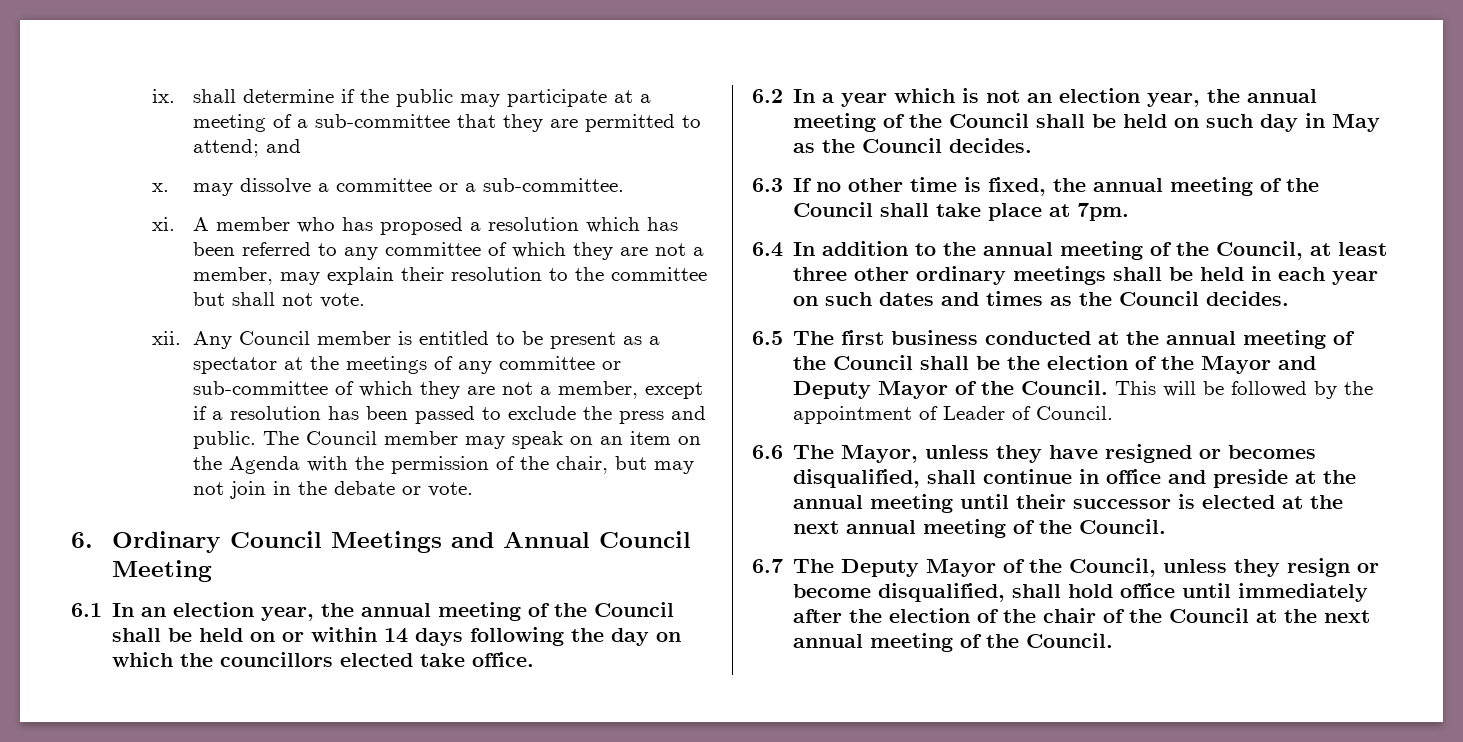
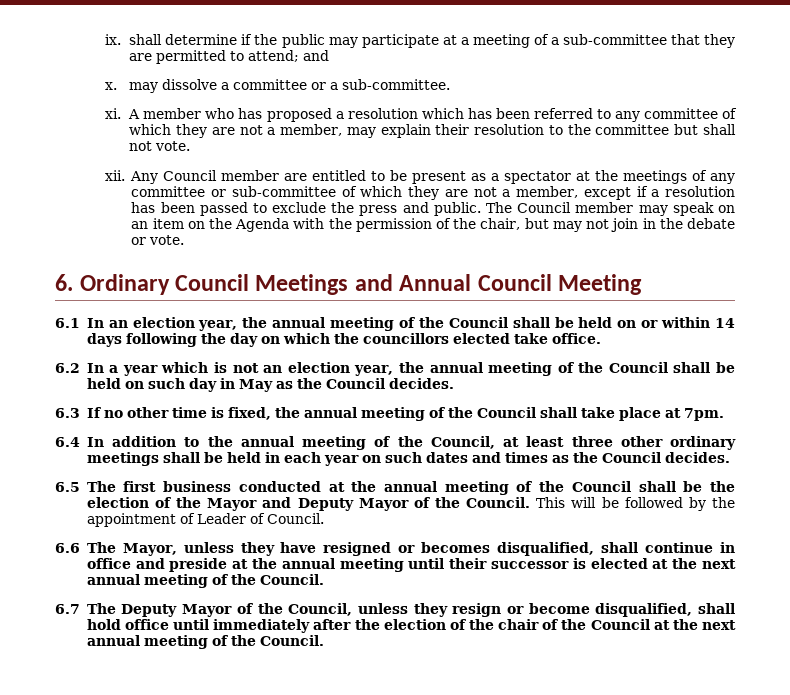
[397,331,412,345] is -> [284,173,308,181] are

